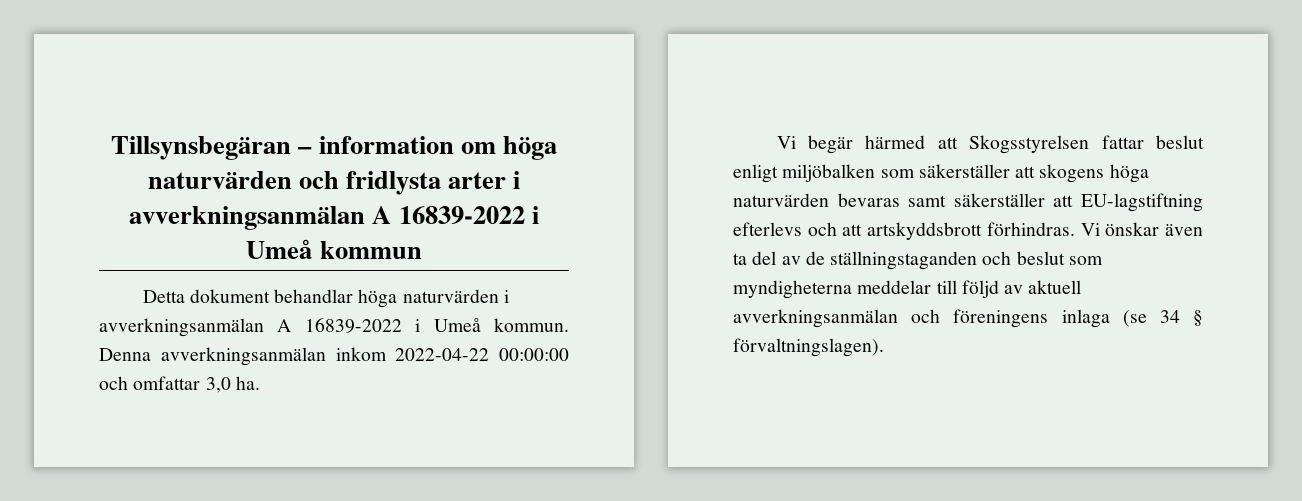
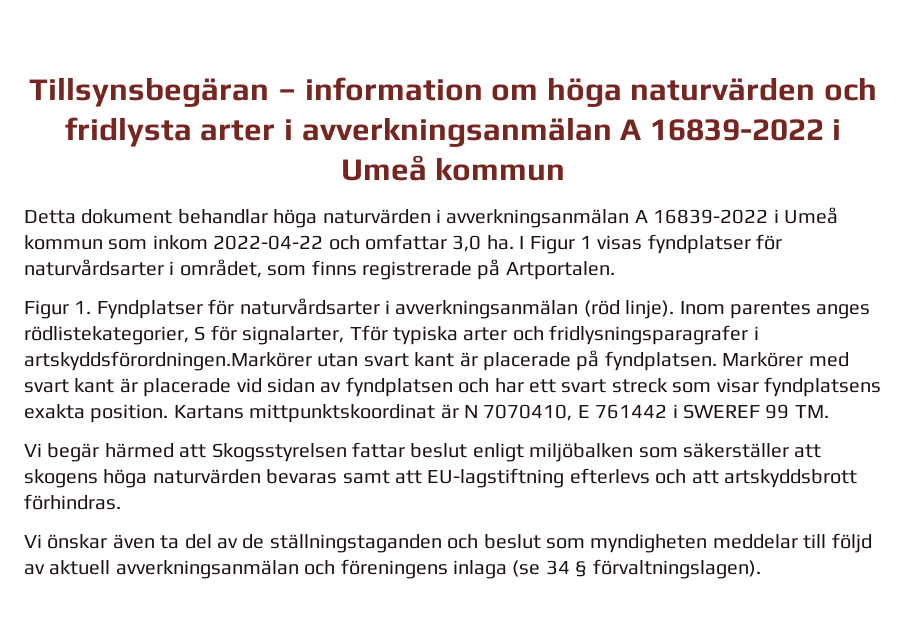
[493,318,569,332] [99,347,326,366] kommun. Denna avverkningsanmälan -> [24,235,148,250] kommun som
[499,348,569,361] 00:00:00 -> (324, 242) none
(260, 383) none -> [519,234,783,254] [24,259,615,280] [24,298,871,319] [24,325,759,345] [24,350,849,371] [24,377,881,397] [24,404,829,423] I Figur 1 visas fyndplatser för naturvårdsarter i området, som finns registrerade på Artportalen. // Figur 1. Fyndplatser för naturvårdsarter i avverkningsanmälan (röd linje). Inom parentes anges rödlistekategorier, S för signalarter, Tför typiska arter och fridlysningsparagrafer i artskyddsförordningen.Markörer utan svart kant är placerade på fyndplatsen. Markörer med svart kant är placerade vid sidan av fyndplatsen och har ett svart streck som visar fyndplatsens exakta position. Kartans mittpunktskoordinat är N 7070410, E 761442 i SWEREF 99 TM.
[953,193,1045,207] säkerställer -> (390, 477) none
(1075, 229) none -> (121, 502) //
[733,280,852,299] myndigheterna -> [590,534,708,553] myndigheten

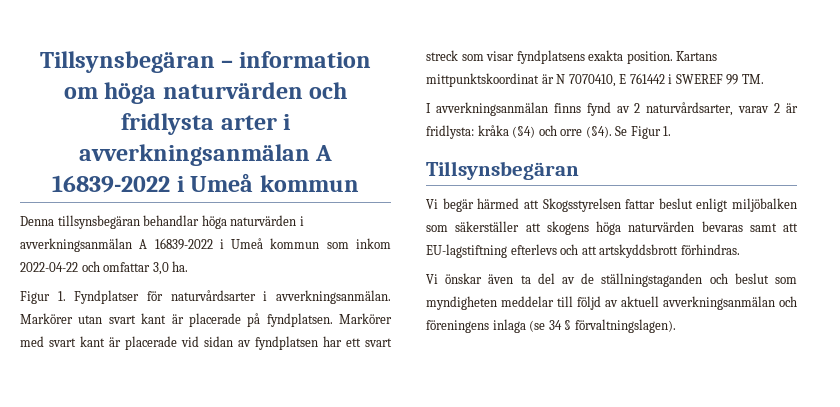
[24,209,173,224] Detta dokument -> [20,215,140,229] Denna tillsynsbegäran
[519,234,783,254] [24,259,615,280] I Figur 1 visas fyndplatser för naturvårdsarter i området, som finns registrerade på Artportalen. -> (189, 266) none
[395,300,871,319] [24,325,759,345] [24,351,312,371] avverkningsanmälan (röd linje). Inom parentes anges rödlistekategorier, S för signalarter, Tför typiska arter och fridlysningsparagrafer i artskyddsförordningen.Markörer -> [276,290,391,304] [20,313,73,324] avverkningsanmälan. Markörer
[458,378,490,393] och -> (318, 343) none
(829, 411) none -> [426,102,798,116] [426,125,672,139] [426,161,579,180] // I avverkningsanmälan finns fynd av 2 naturvårdsarter, varav 2 är fridlysta: kråka (§4) och orre (§4). Se Figur 1. // Tillsynsbegäran

